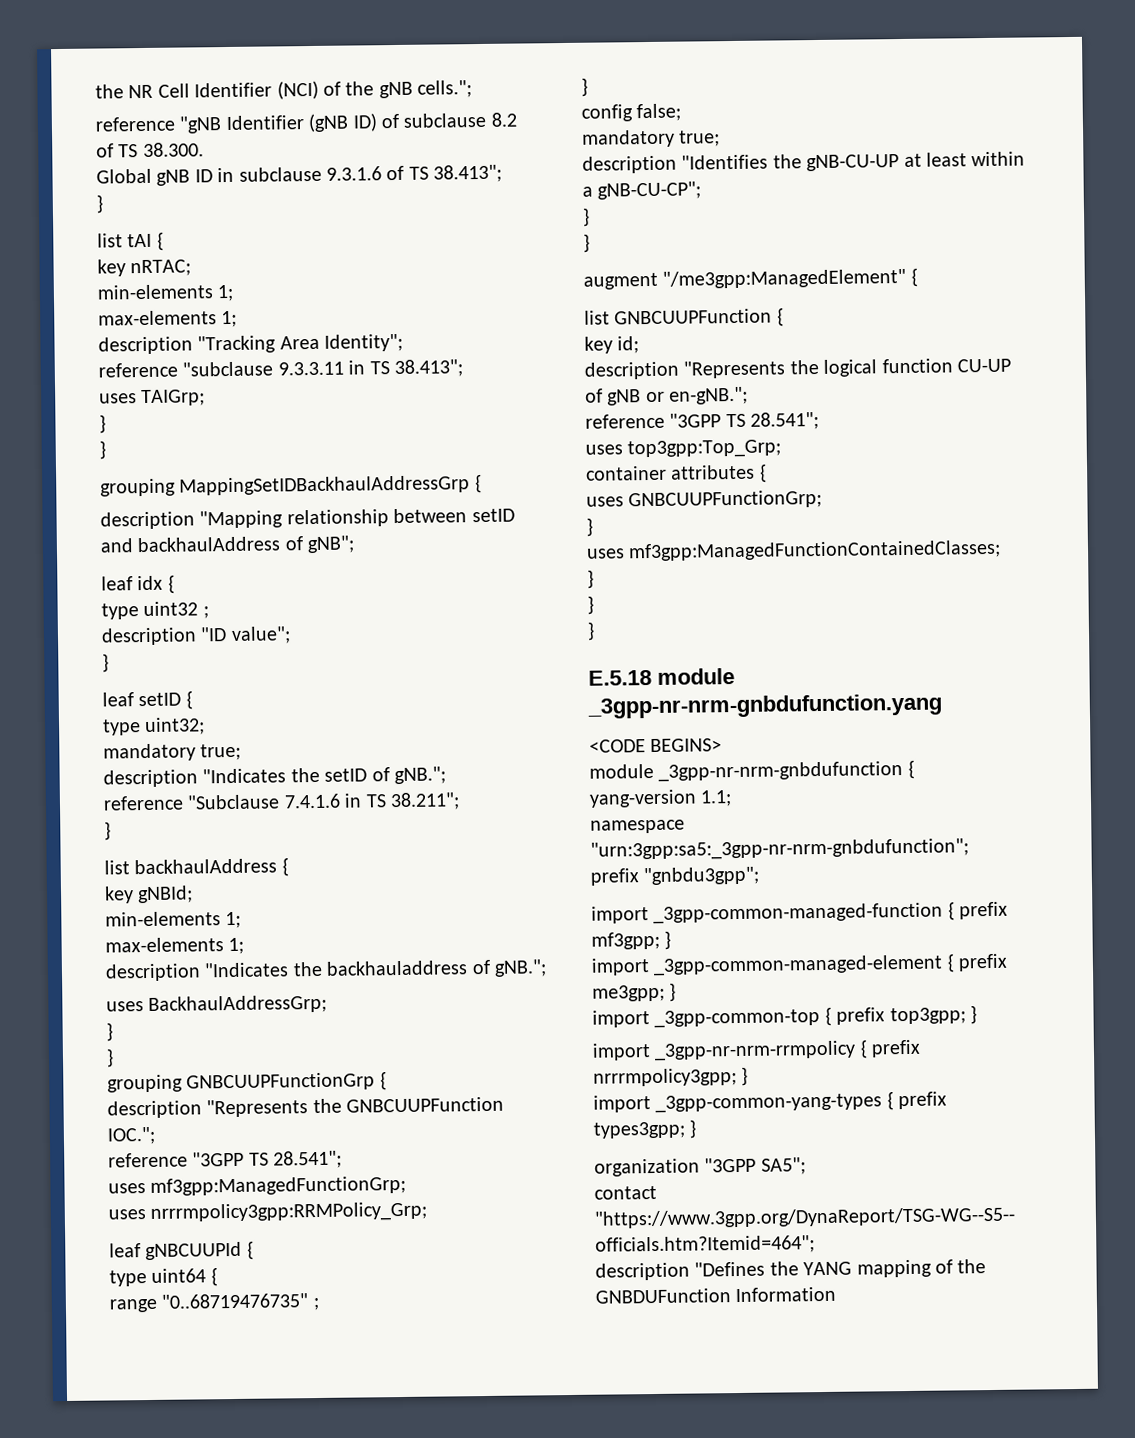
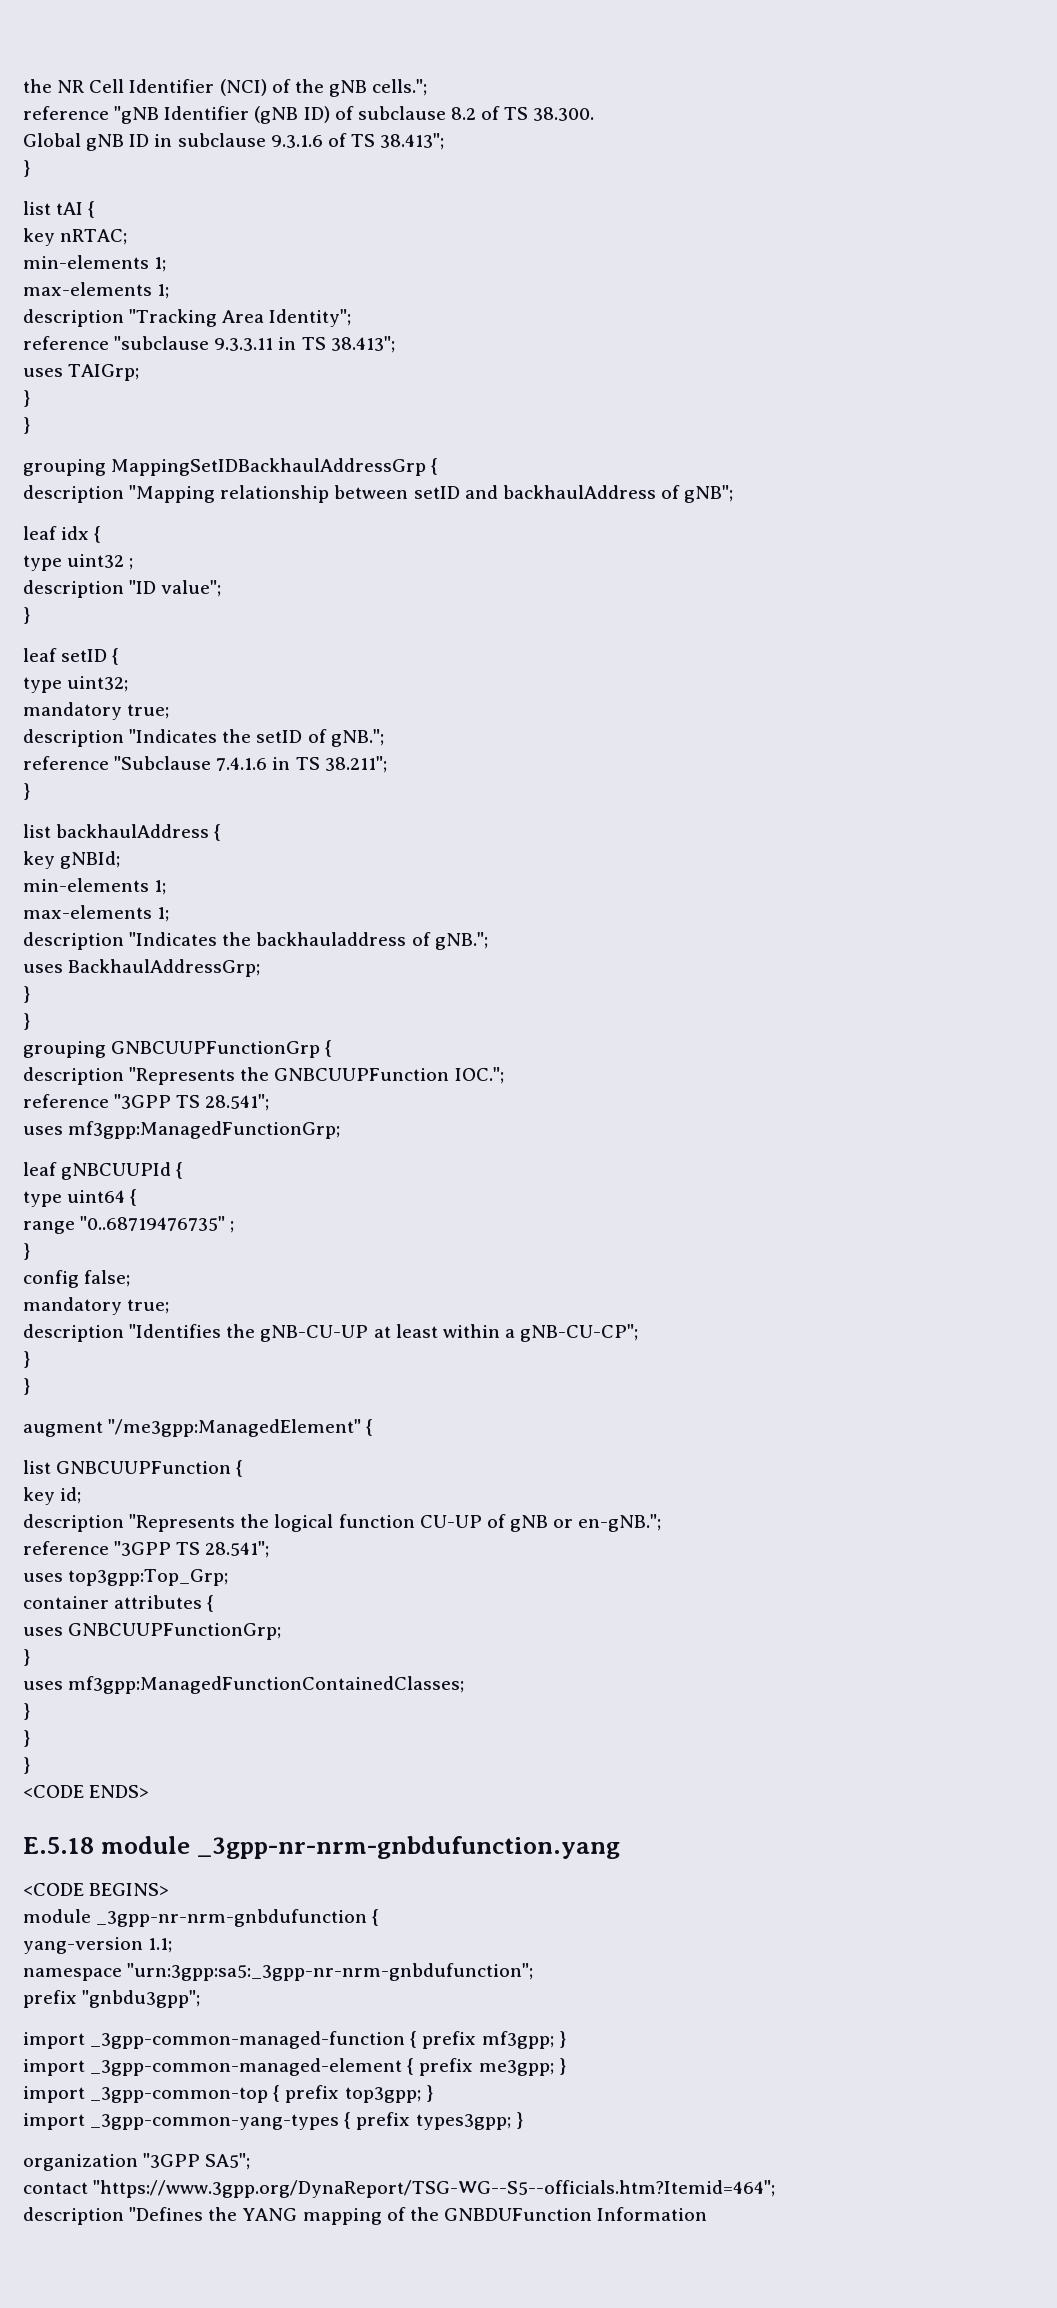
[108,1201,428,1223] // uses nrrrmpolicy3gpp:RRMPolicy_Grp; -> (341, 1130) none
(595, 631) none -> [23,1785,150,1798] // <CODE ENDS>
[592,1039,922,1061] [593,1066,749,1087] // import _3gpp-nr-nrm-rrmpolicy { prefix nrrrmpolicy3gpp; } -> (433, 2093) none

